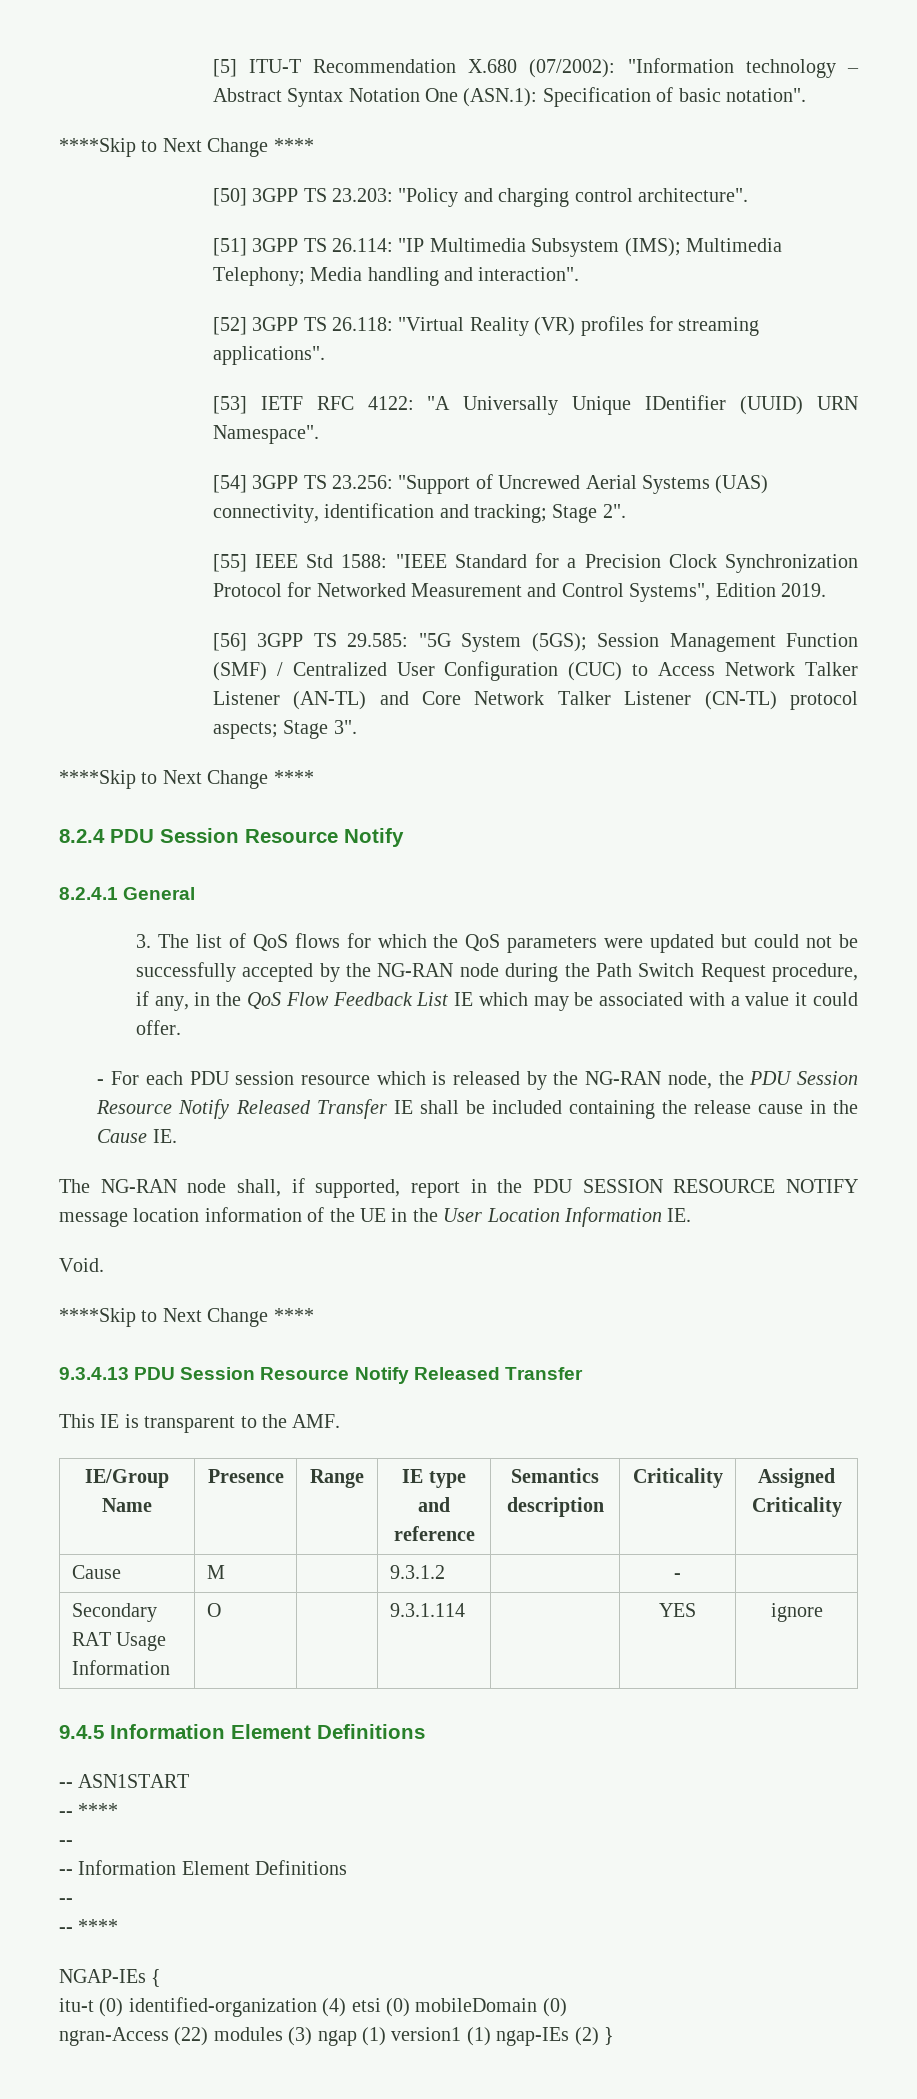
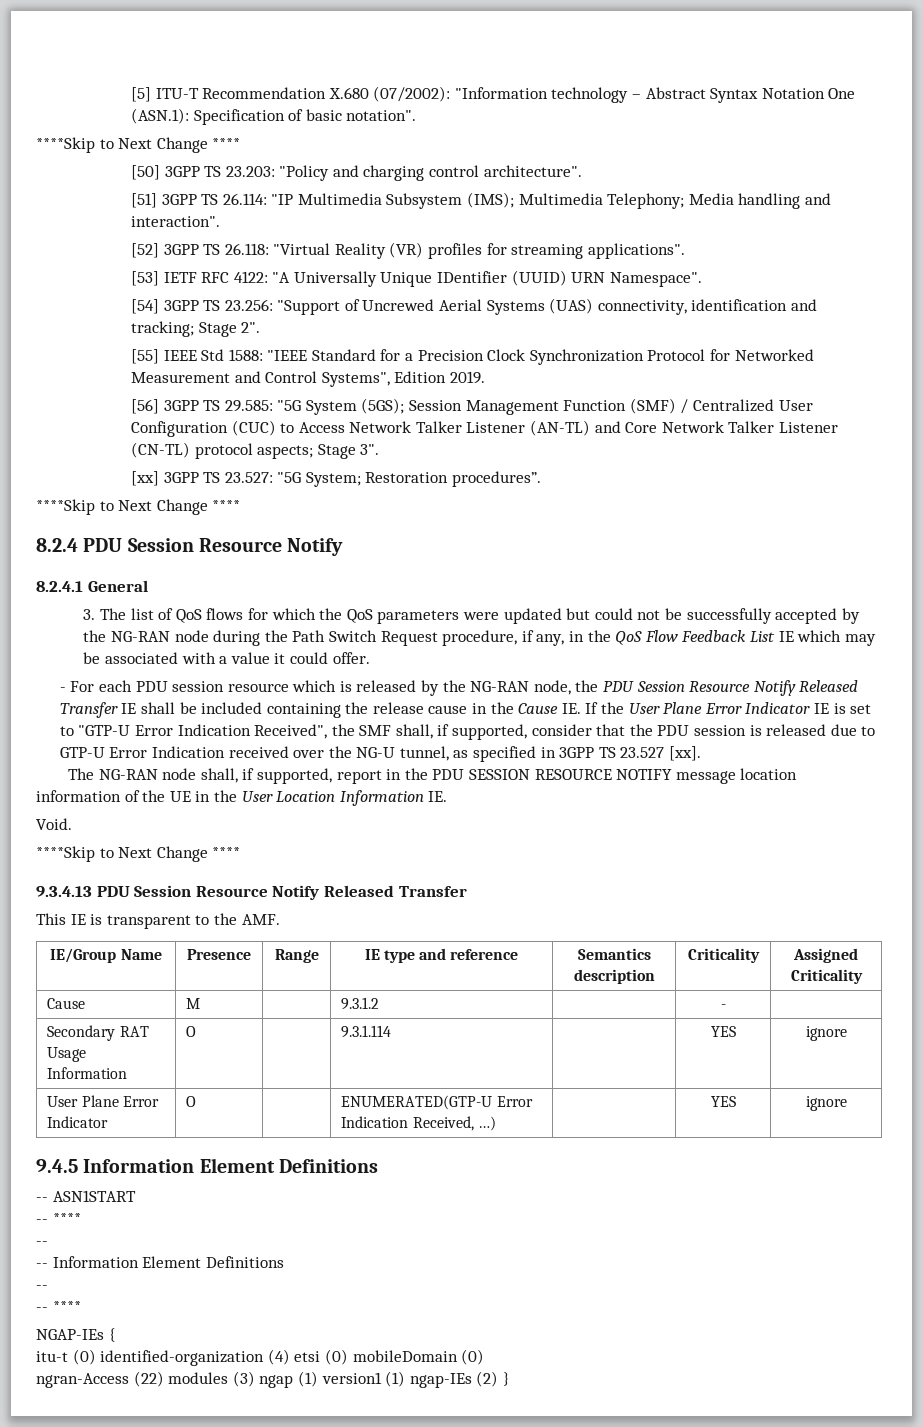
(357, 727) none -> [130,471,542,487] // [xx] 3GPP TS 23.527: "5G System; Restoration procedures”.
(177, 1136) none -> [585,702,872,714] [59,724,876,740] [59,746,701,762] If the User Plane Error Indicator IE is set to "GTP-U Error Indication Received", the SMF shall, if supported, consider that the PDU session is released due to GTP-U Error Indication received over the NG-U tunnel, as specified in 3GPP TS 23.527 [xx].
(823, 1612) none -> [47,1095,159,1107] [47,1116,109,1128] [186,1096,197,1107] [341,1095,533,1110] [341,1116,496,1131] [710,1096,736,1107] [805,1096,847,1111] // User Plane Error Indicator | O | | ENUMERATED(GTP-U Error Indication Received, …) | | YES | ignore

